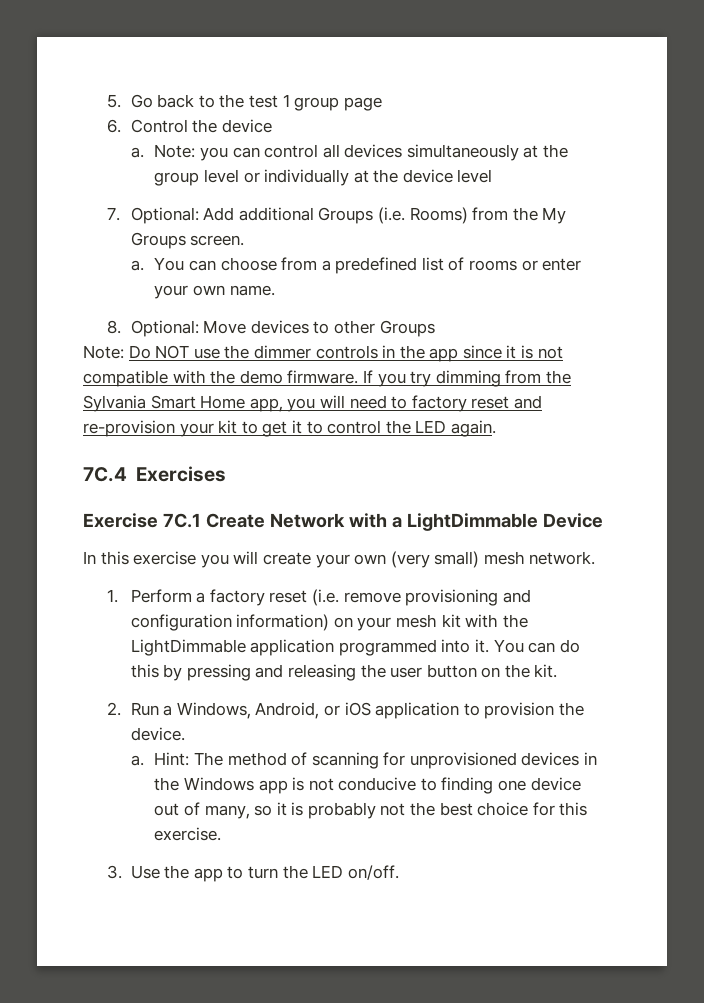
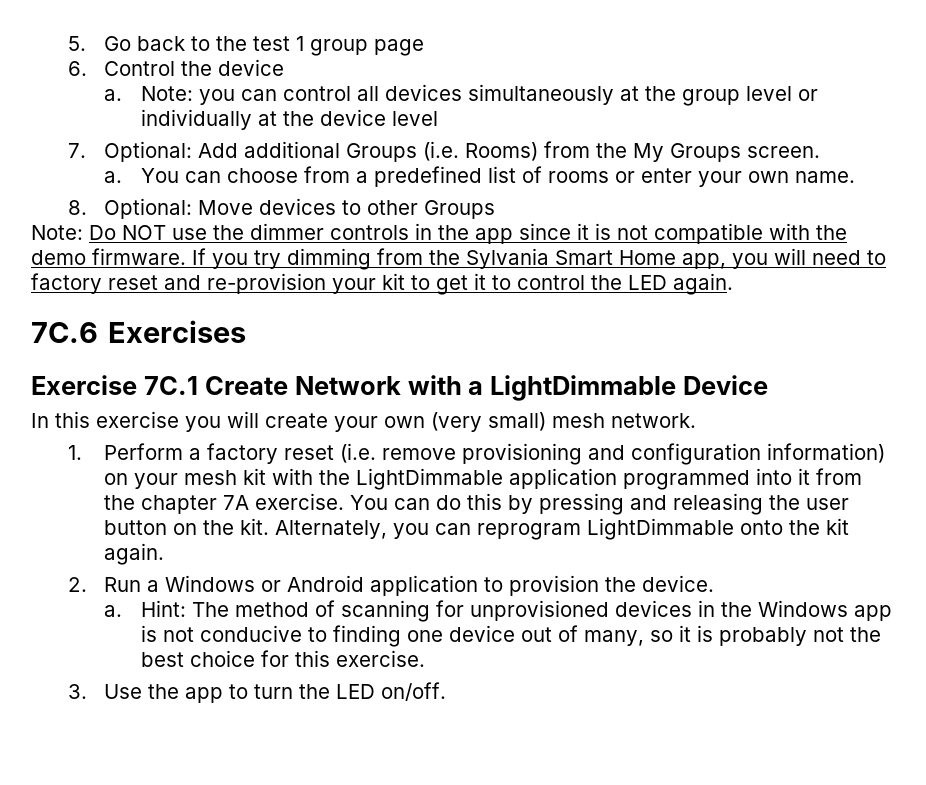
[83,467,127,482] 7C.4 -> [31,322,98,343] 7C.6
[474,639,489,653] it. -> [798,468,863,485] [104,493,345,514] it from the chapter 7A exercise.
(558, 671) none -> [275,518,850,540] [104,543,165,565] Alternately, you can reprogram LightDimmable onto the kit again.
[176,702,371,719] Windows, Android, or iOS -> [165,575,365,592] Windows or Android

